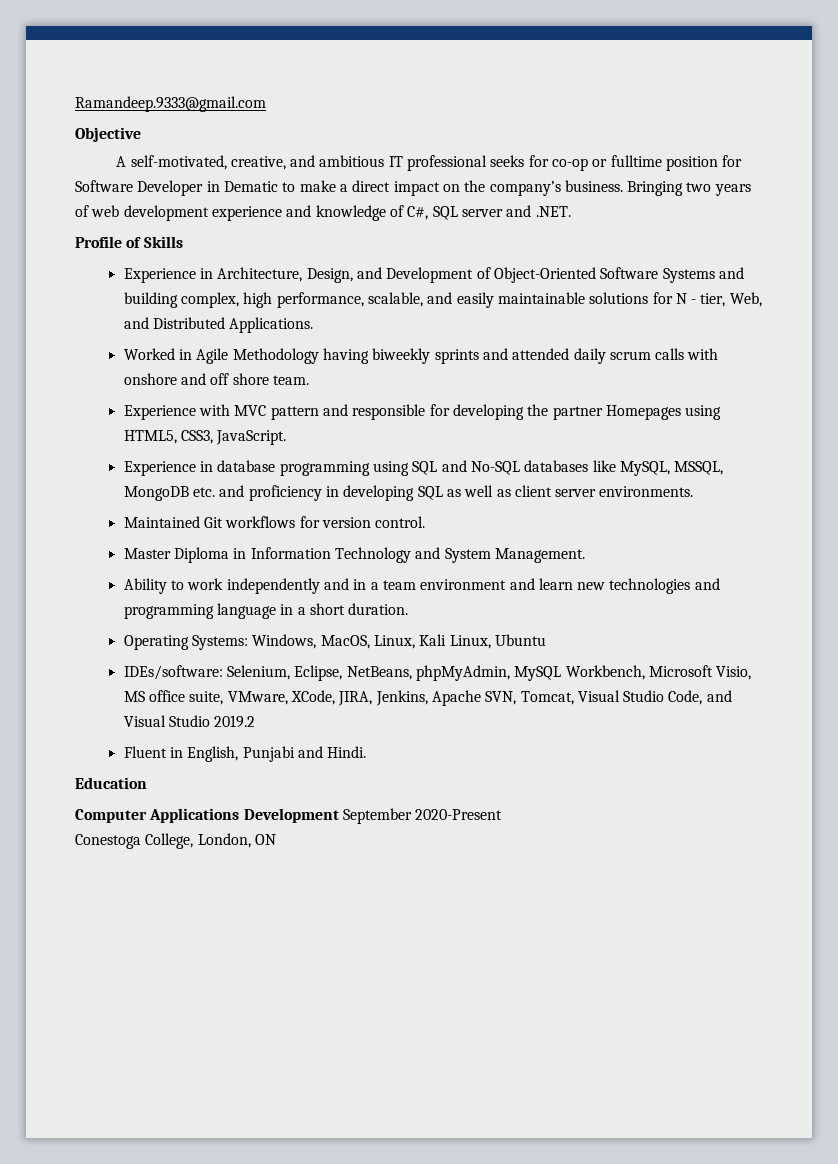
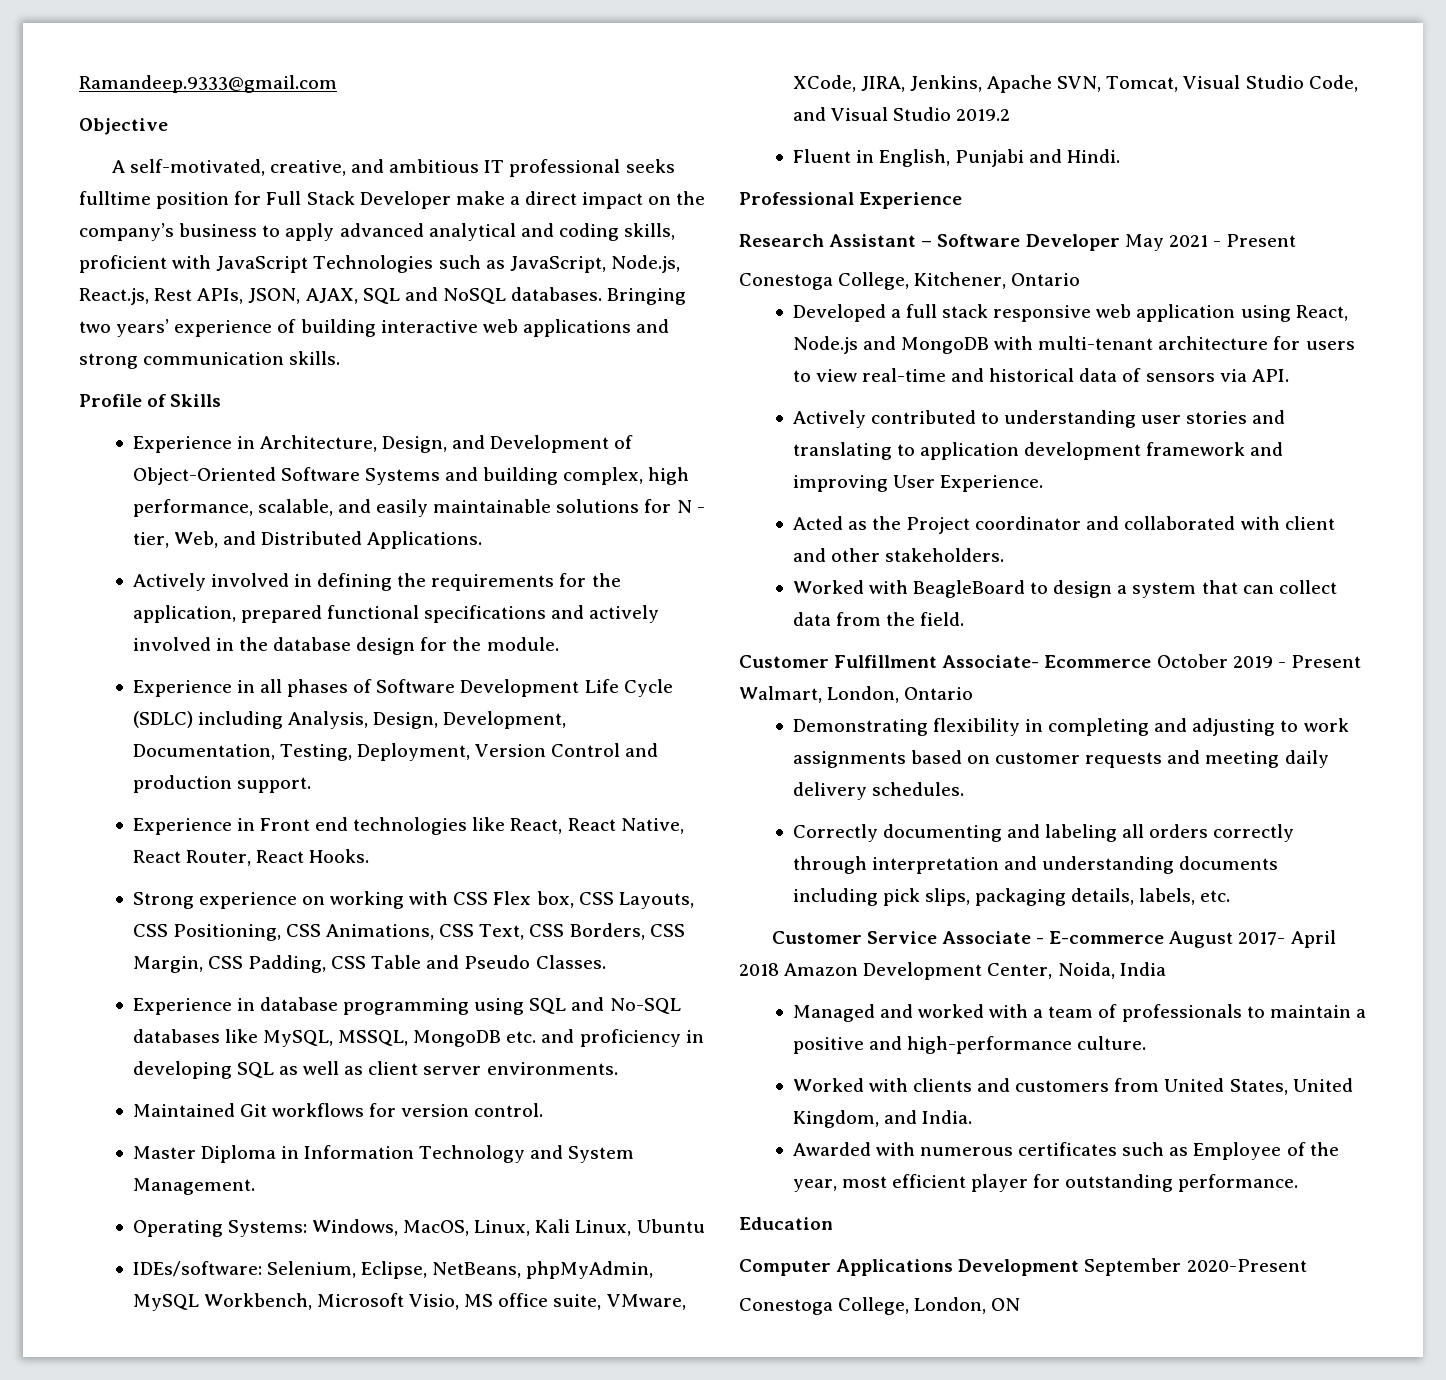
[528,155,743,171] [75,180,296,196] for co-op or fulltime position for Software Developer in Dematic to -> [79,191,451,209] fulltime position for Full Stack Developer
[564,180,751,196] [75,205,571,221] business. Bringing two years of web development experience and knowledge of C#, SQL server and .NET. -> [179,223,676,241] [79,255,680,273] [79,287,687,305] [79,319,670,337] [79,351,341,369] business to apply advanced analytical and coding skills, proficient with JavaScript Technologies such as JavaScript, Node.js, React.js, Rest APIs, JSON, AJAX, SQL and NoSQL databases. Bringing two years’ experience of building interactive web applications and strong communication skills.
[123,348,719,364] [123,373,309,385] [123,404,722,420] [123,430,287,445] Worked in Agile Methodology having biweekly sprints and attended daily scrum calls with onshore and off shore team. // Experience with MVC pattern and responsible for developing the partner Homepages using HTML5, CSS3, JavaScript. -> [132,573,621,591] [132,605,660,623] [132,637,559,655] [132,679,673,697] [132,711,567,729] [132,743,659,761] [132,775,311,793] [132,817,684,835] [132,849,370,866] [132,891,694,909] [132,923,685,941] [132,955,606,973] Actively involved in defining the requirements for the application, prepared functional specifications and actively involved in the database design for the module. // Experience in all phases of Software Development Life Cycle (SDLC) including Analysis, Design, Development, Documentation, Testing, Deployment, Version Control and production support. // Experience in Front end technologies like React, React Native, React Router, React Hooks. // Strong experience on working with CSS Flex box, CSS Layouts, CSS Positioning, CSS Animations, CSS Text, CSS Borders, CSS Margin, CSS Padding, CSS Table and Pseudo Classes.
[123,578,720,594] [123,603,409,619] // Ability to work independently and in a team environment and learn new technologies and programming language in a short duration. -> (255, 1186) none
(367, 752) none -> [739,192,963,209] [739,234,1297,251] [739,272,1081,290] [792,304,1348,322] [792,336,1355,354] [792,368,1289,382] [792,410,1286,428] [792,442,1284,460] [792,475,1043,492] [792,516,1335,534] [792,548,1004,562] [792,580,1337,598] [792,612,965,626] [739,654,1361,668] [739,686,974,703] [792,718,1349,736] [792,750,1329,768] [792,782,964,800] [792,824,1295,842] [792,856,1279,874] [792,888,1231,906] [771,930,1336,948] [739,962,1166,980] [792,1004,1366,1022] [792,1036,1147,1054] [792,1078,1353,1095] [792,1110,972,1128] [792,1142,1339,1160] [792,1174,1299,1192] // Professional Experience // Research Assistant – Software Developer May 2021 - Present // Conestoga College, Kitchener, Ontario // Developed a full stack responsive web application using React, Node.js and MongoDB with multi-tenant architecture for users to view real-time and historical data of sensors via API. // Actively contributed to understanding user stories and translating to application development framework and improving User Experience. // Acted as the Project coordinator and collaborated with client and other stakeholders. // Worked with BeagleBoard to design a system that can collect data from the field. // Customer Fulfillment Associate- Ecommerce October 2019 - Present Walmart, London, Ontario // Demonstrating flexibility in completing and adjusting to work assignments based on customer requests and meeting daily delivery schedules. // Correctly documenting and labeling all orders correctly through interpretation and understanding documents including pick slips, packaging details, labels, etc. // Customer Service Associate - E-commerce August 2017- April 2018 Amazon Development Center, Noida, India // Managed and worked with a team of professionals to maintain a positive and high-performance culture. // Worked with clients and customers from United States, United Kingdom, and India. // Awarded with numerous certificates such as Employee of the year, most efficient player for outstanding performance.

